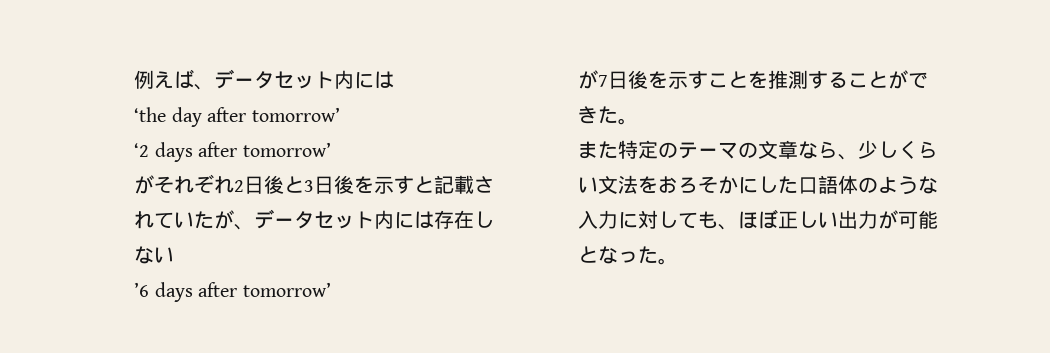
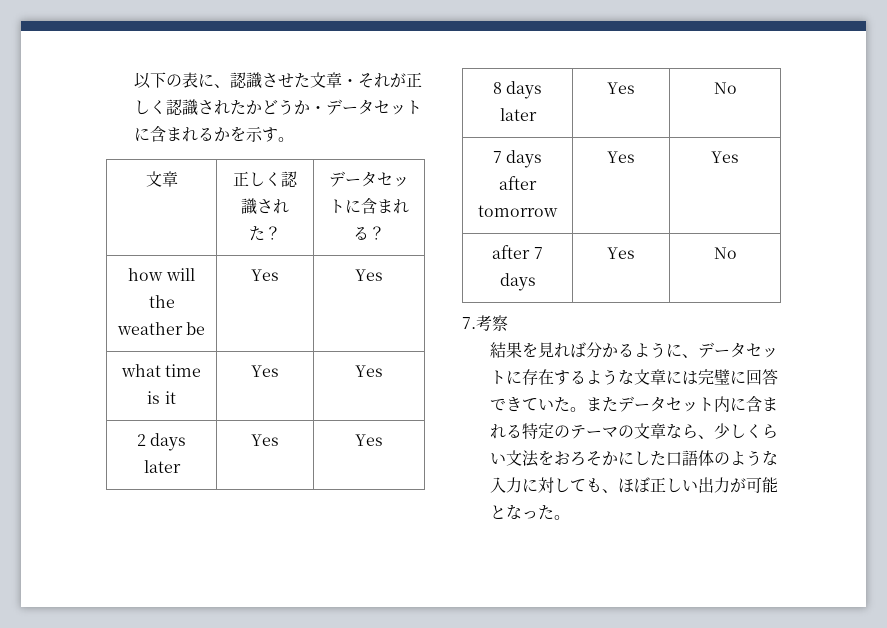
[134,69,395,90] [134,107,340,127] [134,142,331,162] [134,174,495,194] [134,209,495,230] [134,246,175,264] [134,282,331,302] [578,70,929,89] [578,106,639,125] [578,141,619,159] 例えば、データセット内には // ‘the day after tomorrow’ // ‘2 days after tomorrow’ // がそれぞれ2日後と3日後を示すと記載されていたが、データセット内には存在しない // ’6 days after tomorrow’ // が7日後を示すことを推測することができた。 // また -> [134,72,423,89] [134,99,423,116] [134,126,295,142] [145,171,178,187] [233,171,298,187] [241,198,289,215] [249,226,281,241] [329,171,409,187] [329,198,409,214] [353,226,385,240] [128,268,195,281] [148,295,175,308] [116,322,206,335] [251,269,279,281] [355,269,383,281] [120,364,202,377] [147,391,176,404] [251,365,279,377] [355,365,383,377] [136,433,187,451] [143,460,181,473] [251,434,279,446] [355,434,383,446] [492,81,543,99] [499,108,537,121] [607,82,635,94] [713,82,737,94] [492,150,543,168] [499,176,537,190] [478,205,558,217] [607,151,635,163] [711,151,739,163] [492,245,543,259] [499,273,536,291] [607,247,635,259] [713,247,737,259] [462,315,508,332] [490,342,779,358] [490,369,779,385] [490,396,779,412] [490,424,523,439] 以下の表に、認識させた文章・それが正しく認識されたかどうか・データセットに含まれるかを示す。 // 文章 | 正しく認識された？ | データセットに含まれる？ // how will the weather be | Yes | Yes // what time is it | Yes | Yes // 2 days later | Yes | Yes // 8 days later | Yes | No // 7 days after tomorrow | Yes | Yes // after 7 days | Yes | No // 7.考察 // 結果を見れば分かるように、データセットに存在するような文章には完璧に回答できていた。またデータセット内に含まれる

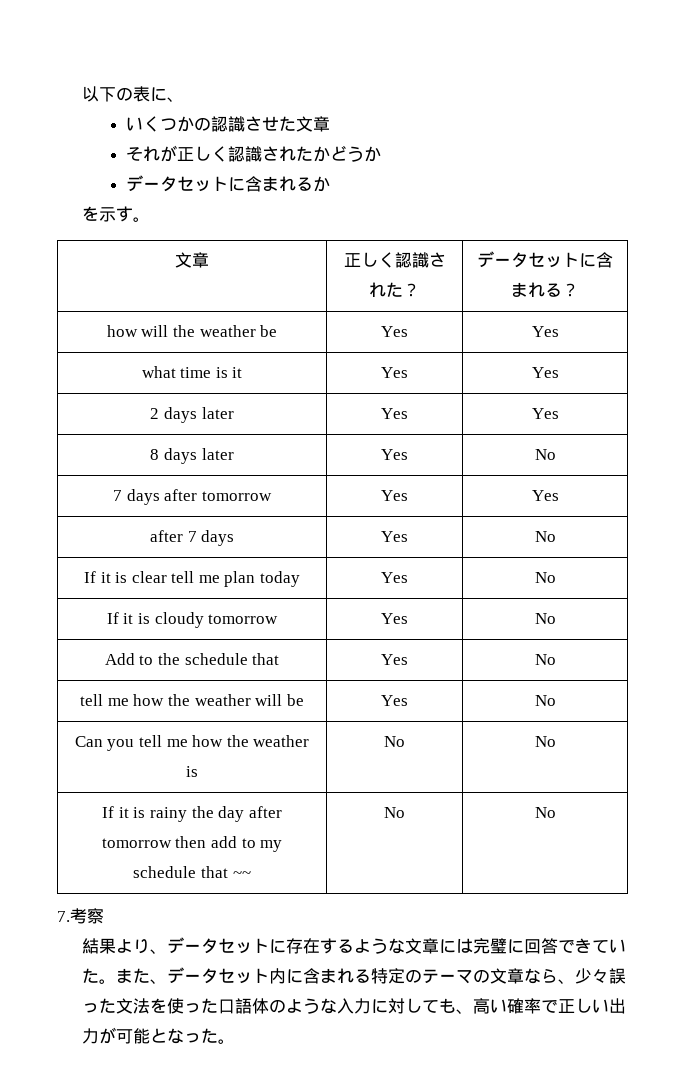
(231, 86) none -> [125,116,211,132] // いくつかの
[342,79,359,86] ・ -> (330, 124) //
[310,106,327,113] ・ -> (381, 154) //
(231, 134) none -> (330, 184) //
[462,315,508,332] [490,342,683,358] // 7.考察 // 結果を見れば分かるように -> [83,571,301,587] [381,572,408,583] [534,572,556,583] [106,612,279,628] [381,613,408,624] [534,613,556,624] [104,653,280,665] [381,654,408,665] [534,654,556,665] [80,694,304,706] [381,695,408,706] [534,695,556,706] [74,735,310,751] [186,766,198,777] [384,736,405,747] [534,736,556,747] [102,806,282,822] [101,836,283,852] [133,866,251,878] [384,807,405,818] [534,807,556,818] [57,908,104,924] [82,938,151,954] // If it is clear tell me plan today | Yes | No // If it is cloudy tomorrow | Yes | No // Add to the schedule that | Yes | No // tell me how the weather will be | Yes | No // Can you tell me how the weather is | No | No // If it is rainy the day after tomorrow then add to my schedule that ~~ | No | No // 7.考察 // 結果より
(619, 404) none -> [150,979,168,984] 、
[730,424,779,439] [490,450,651,467] しくらい文法をおろそかにし -> [592,968,627,984] [82,998,202,1014] 々誤った文法を使っ
[618,477,651,493] ほぼ -> [473,998,559,1014] 高い確率で

